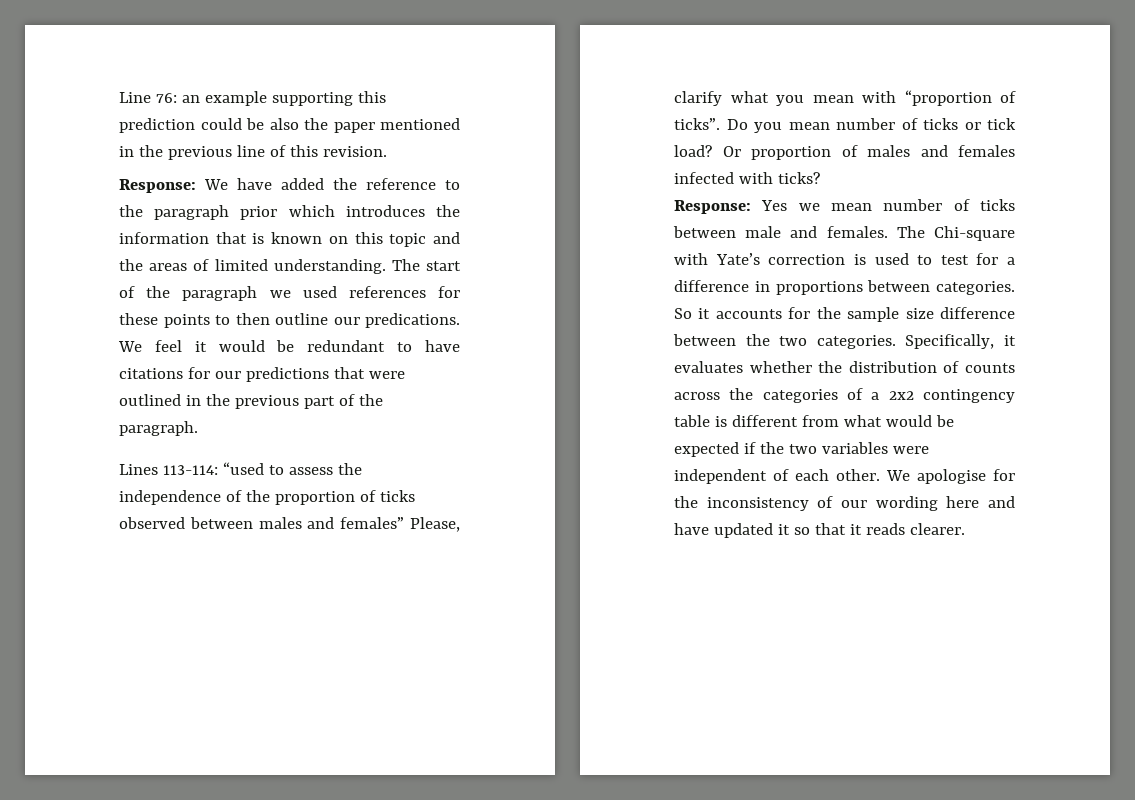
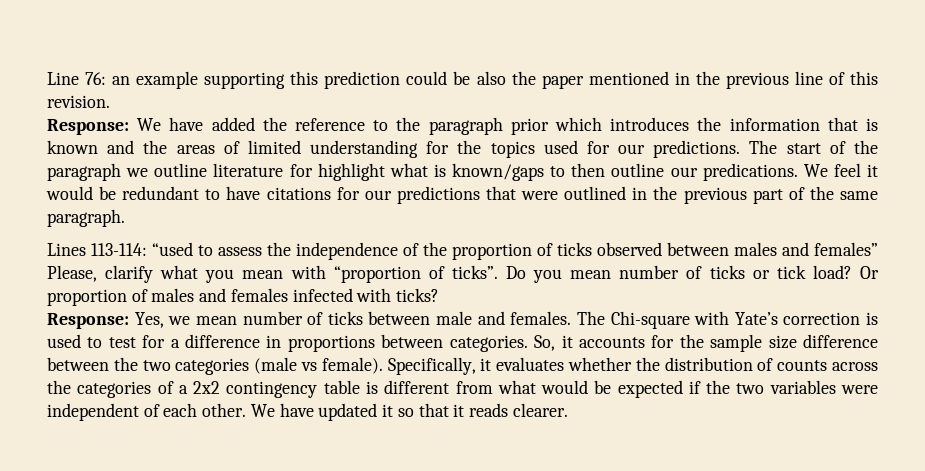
[328,232,427,247] on this topic -> (98, 147) none
[273,259,386,274] understanding. -> [310,140,741,158] understanding for the topics used for our predictions.
[302,286,460,298] [119,313,210,328] used references for these points -> [154,163,544,181] outline literature for highlight what is known/gaps
(383, 400) none -> [839,191,878,200] same
[761,200,788,211] Yes -> [134,312,164,328] Yes,
[674,308,692,319] So -> [534,335,556,351] So,
[816,335,896,349] categories. -> [175,357,383,375] categories (male vs female).
[917,469,1015,484] [674,496,1015,511] apologise for the inconsistency of our wording here and -> (275, 410) none

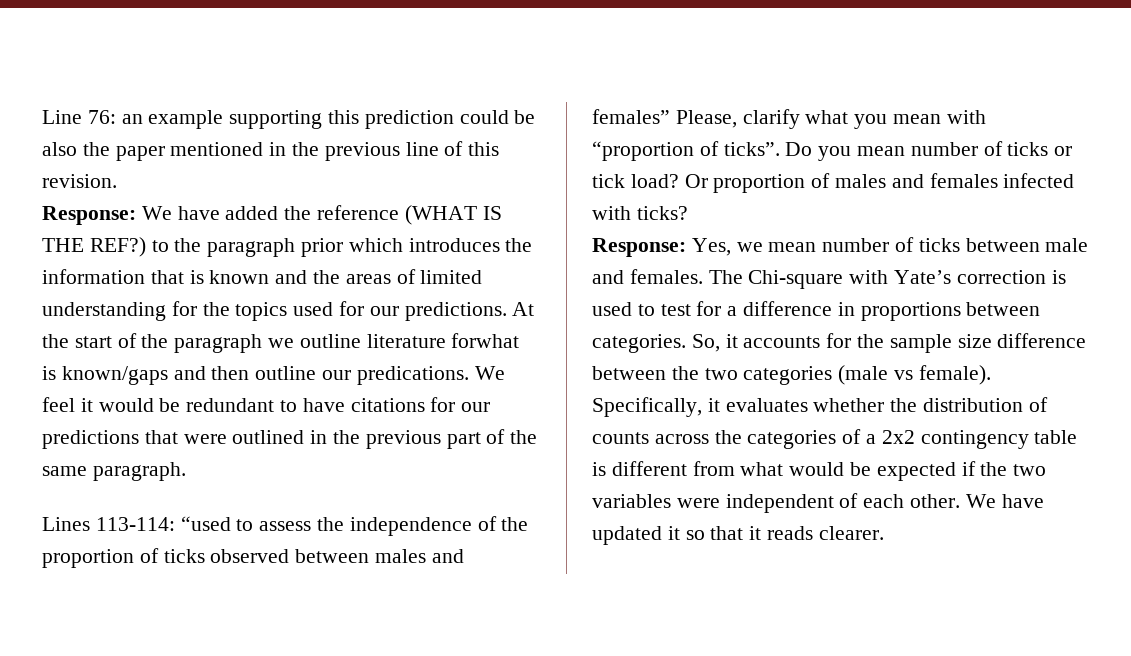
(365, 124) none -> [404,205,502,225] [42,237,146,257] (WHAT IS THE REF?)
[749,140,778,154] The -> [512,302,535,316] [42,334,69,348] At the
[289,163,428,181] for highlight what -> [451,333,520,348] forwhat
[550,166,566,177] to -> [173,366,206,380] and

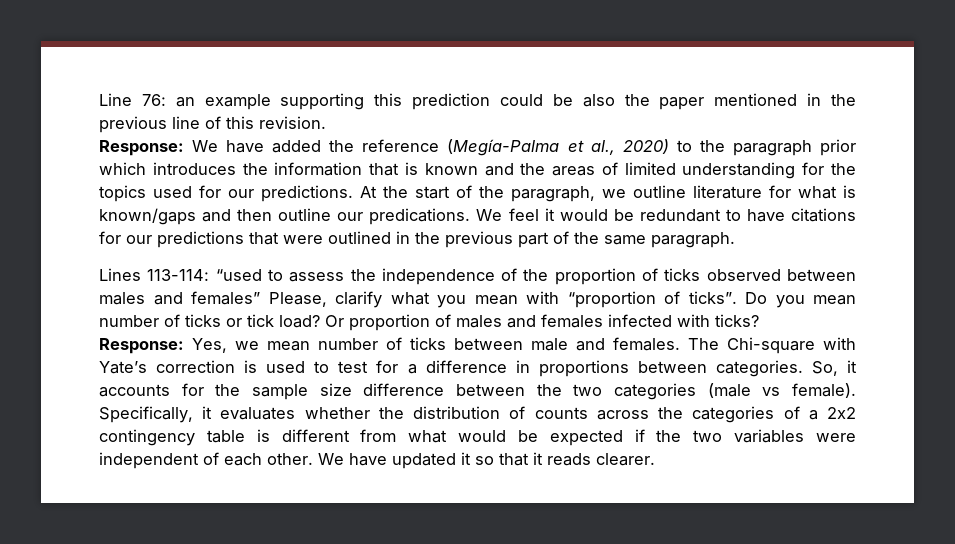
[404,205,502,225] [42,237,146,257] (WHAT IS THE REF?) -> [447,139,669,156] (Megía-Palma et al., 2020)
[174,334,263,353] paragraph -> [511,186,595,202] paragraph,
[451,333,520,348] forwhat -> [769,185,837,199] for what

